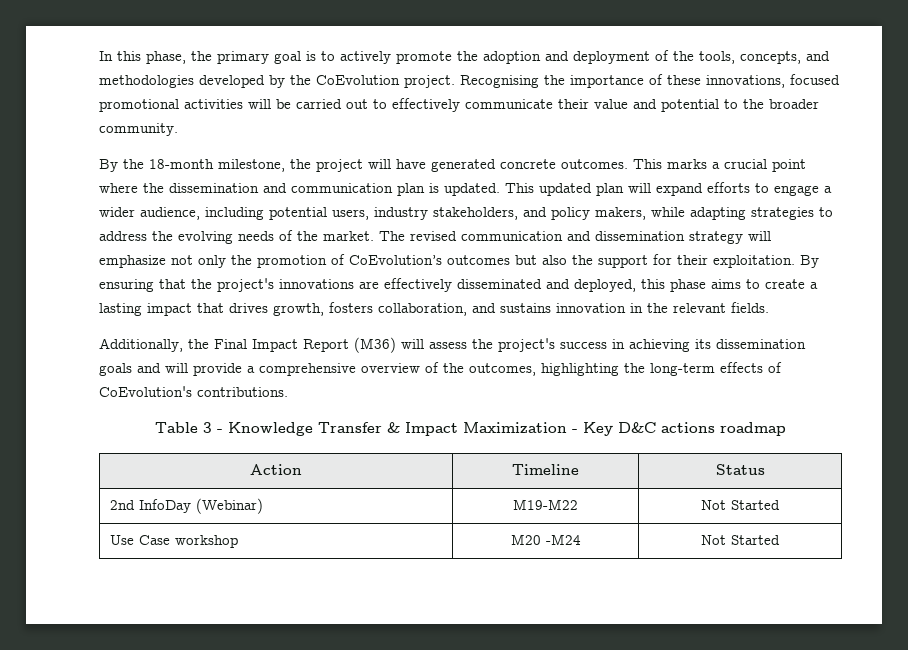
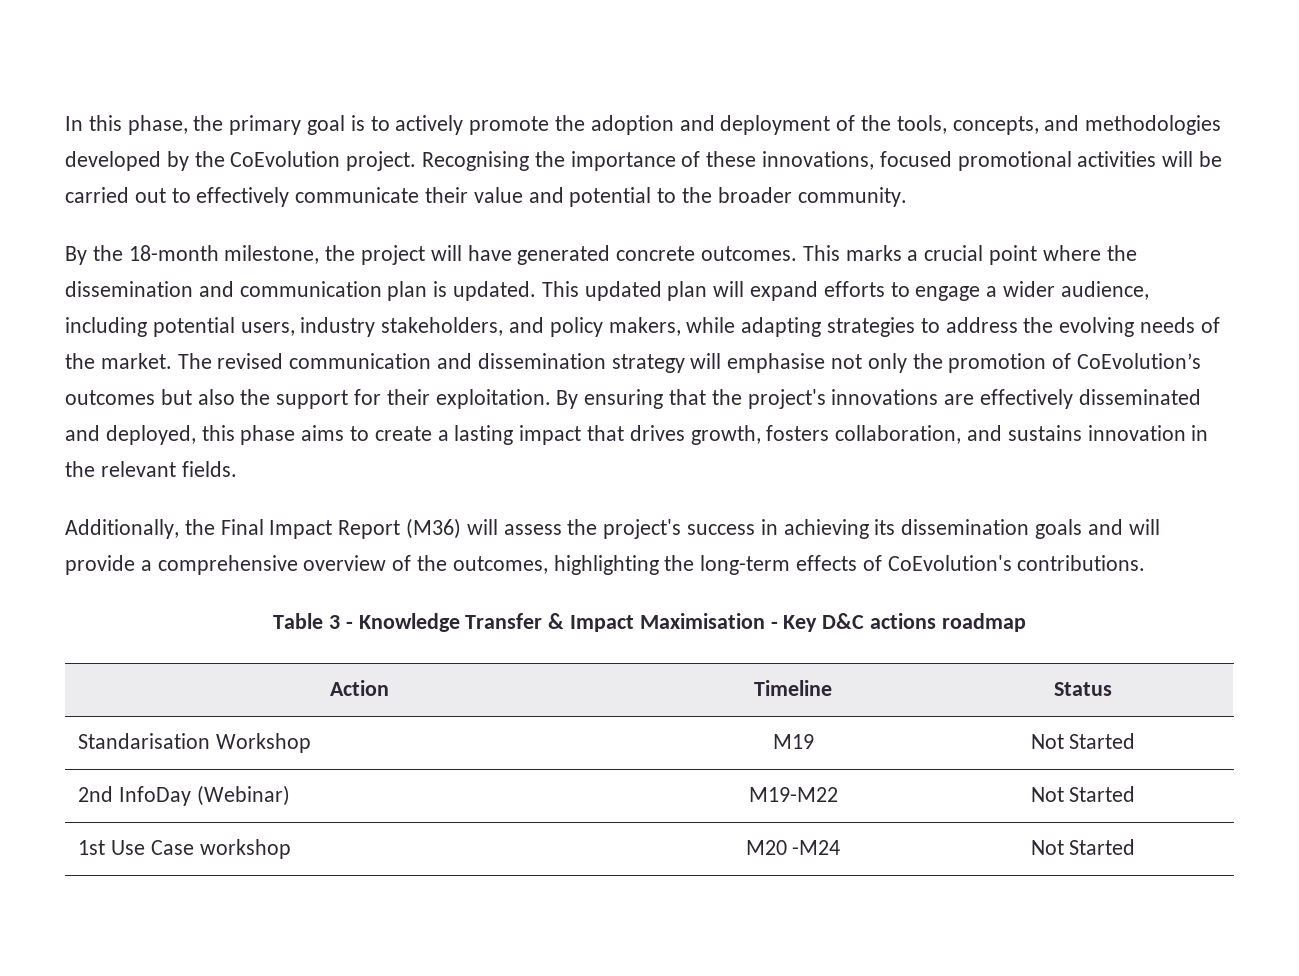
[99,255,166,268] emphasize -> [727,353,826,373] emphasise
[463,422,567,434] Maximization -> [639,613,765,629] Maximisation
(765, 469) none -> [78,733,311,753] [772,734,814,749] [1030,733,1136,749] // Standarisation Workshop | M19 | Not Started
(780, 505) none -> [78,840,106,855] 1st

